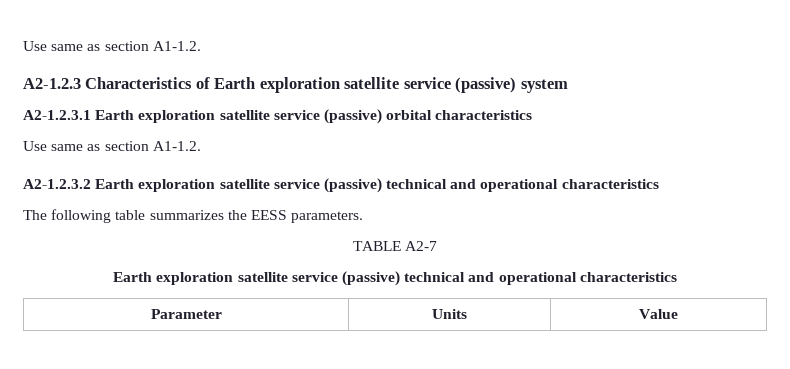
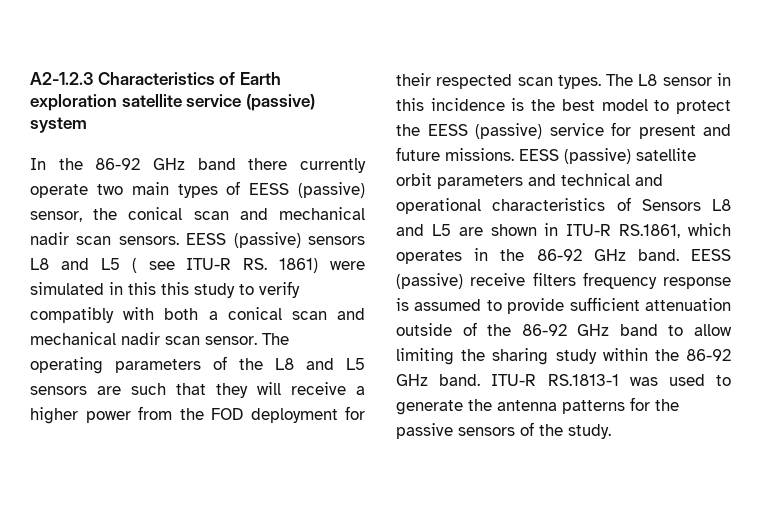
[23,41,201,51] Use same as section A1-1.2. // -> (30, 78) none
[23,109,533,124] [23,141,201,151] [23,178,659,193] [23,209,364,223] [352,241,438,251] [113,271,677,286] [150,309,222,319] [432,309,467,319] [639,309,678,319] A2-1.2.3.1 Earth exploration satellite service (passive) orbital characteristics // Use same as section A1-1.2. // A2-1.2.3.2 Earth exploration satellite service (passive) technical and operational characteristics // The following table summarizes the EESS parameters. // TABLE A2-7 // Earth exploration satellite service (passive) technical and operational characteristics // Parameter | Units | Value -> [30,158,366,173] [30,181,365,198] [30,207,365,222] [30,232,365,248] [30,258,365,273] [30,281,300,298] [30,307,365,323] [30,332,289,345] [30,356,365,374] [30,382,365,398] [30,406,365,424] [396,73,731,89] [396,98,731,114] [396,122,731,139] [396,147,696,164] [396,173,663,189] [396,197,731,214] [396,223,731,238] [396,248,731,264] [396,272,731,289] [396,297,731,314] [396,322,732,336] [396,348,731,365] [396,374,731,386] [396,397,679,415] [396,422,611,439] In the 86-92 GHz band there currently operate two main types of EESS (passive) sensor, the conical scan and mechanical nadir scan sensors. EESS (passive) sensors L8 and L5 ( see ITU-R RS. 1861) were simulated in this this study to verify compatibly with both a conical scan and mechanical nadir scan sensor. The operating parameters of the L8 and L5 sensors are such that they will receive a higher power from the FOD deployment for their respected scan types. The L8 sensor in this incidence is the best model to protect the EESS (passive) service for present and future missions. EESS (passive) satellite orbit parameters and technical and operational characteristics of Sensors L8 and L5 are shown in ITU-R RS.1861, which operates in the 86-92 GHz band. EESS (passive) receive filters frequency response is assumed to provide sufficient attenuation outside of the 86-92 GHz band to allow limiting the sharing study within the 86-92 GHz band. ITU-R RS.1813-1 was used to generate the antenna patterns for the passive sensors of the study.

